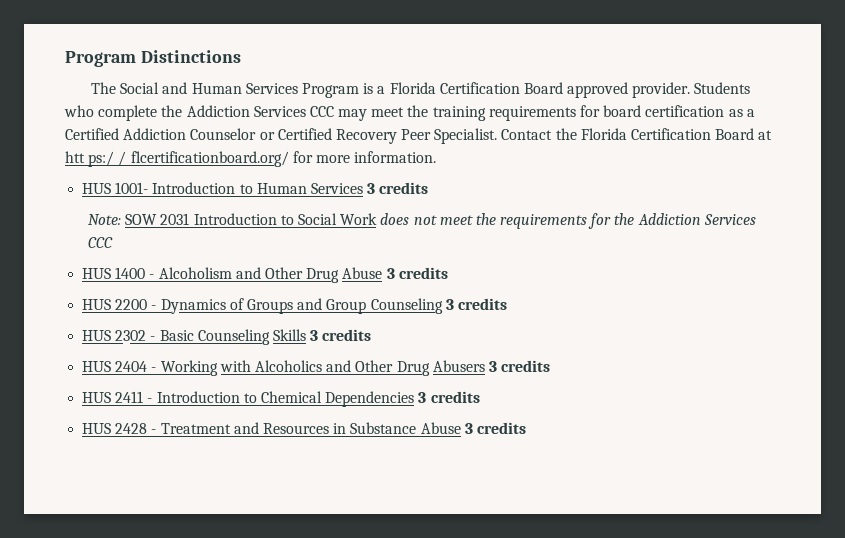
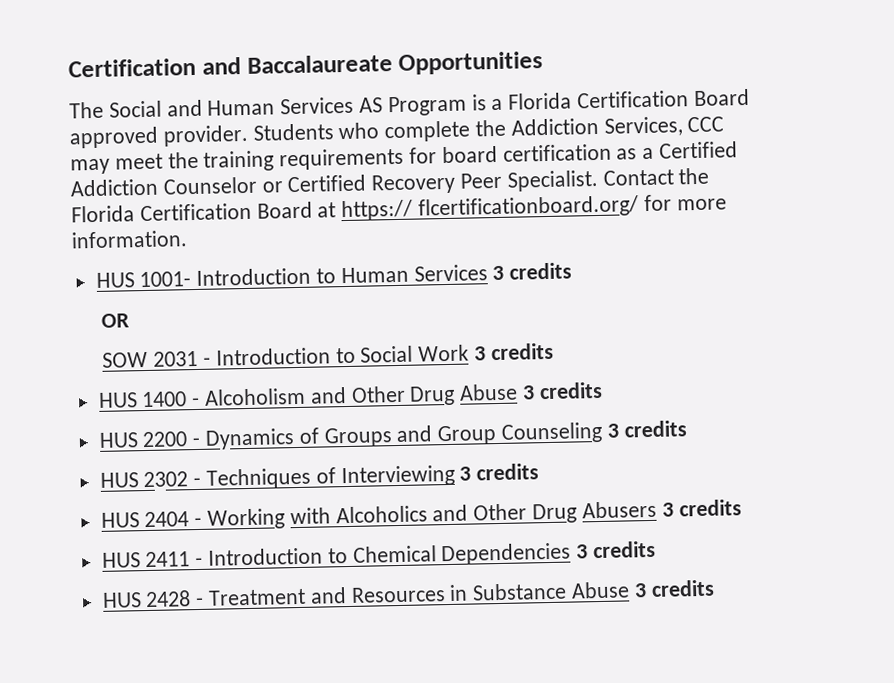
[65,50,241,67] Program Distinctions -> [68,51,544,78] Certification and Baccalaureate Opportunities
(298, 88) none -> [359,97,384,113] AS
[253,106,306,117] Services -> [603,116,683,137] Services,
[65,151,127,167] htt ps:/ / -> [341,199,414,222] https://
[88,214,122,225] Note: -> [101,313,131,328] OR //
(190, 219) none -> [202,357,211,366] -
[380,213,756,229] [88,237,114,248] does not meet the requirements for the Addiction Services CCC -> [473,342,554,361] 3 credits
[159,329,306,345] Basic Counseling Skills -> [206,464,455,490] Techniques of Interviewing

